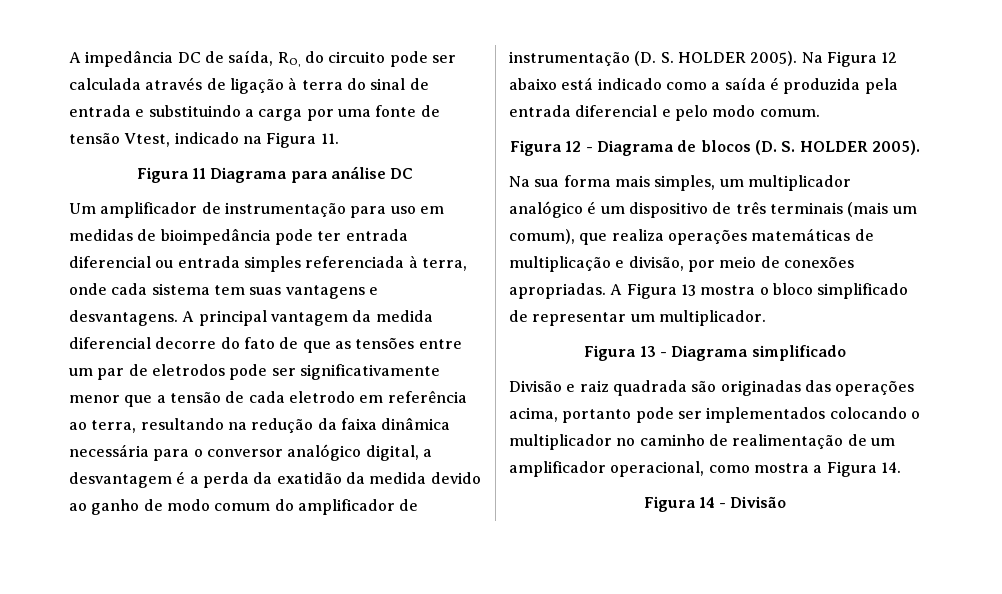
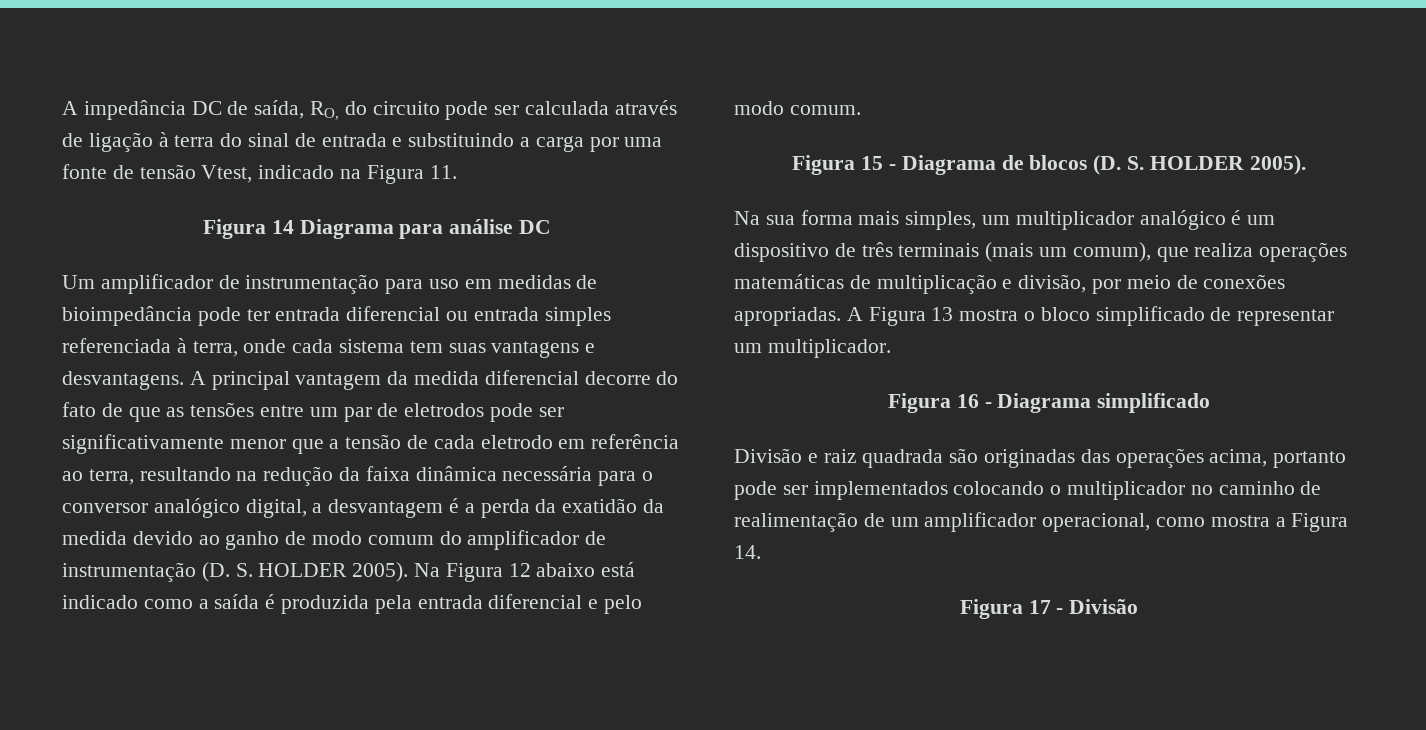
[192,168,207,179] 11 -> [271,220,294,234] 14
[565,141,582,152] 12 -> [861,156,884,170] 15
[639,346,656,357] 13 -> [956,394,979,408] 16
[698,497,715,508] 14 -> [1028,600,1051,614] 17

